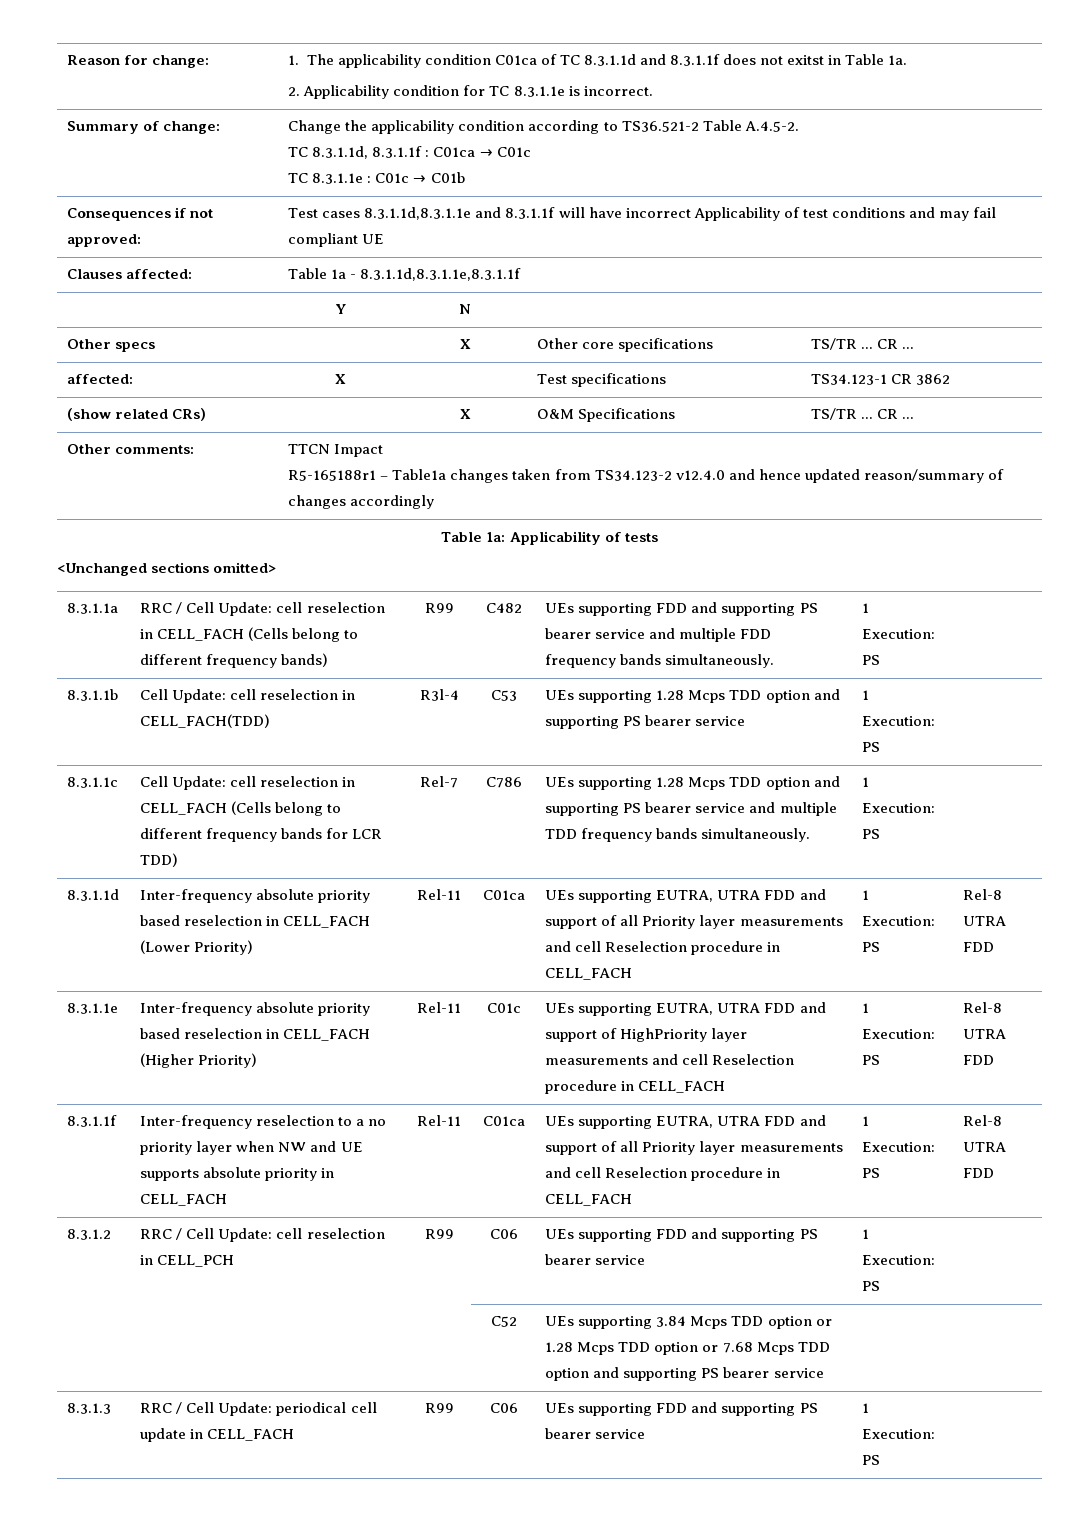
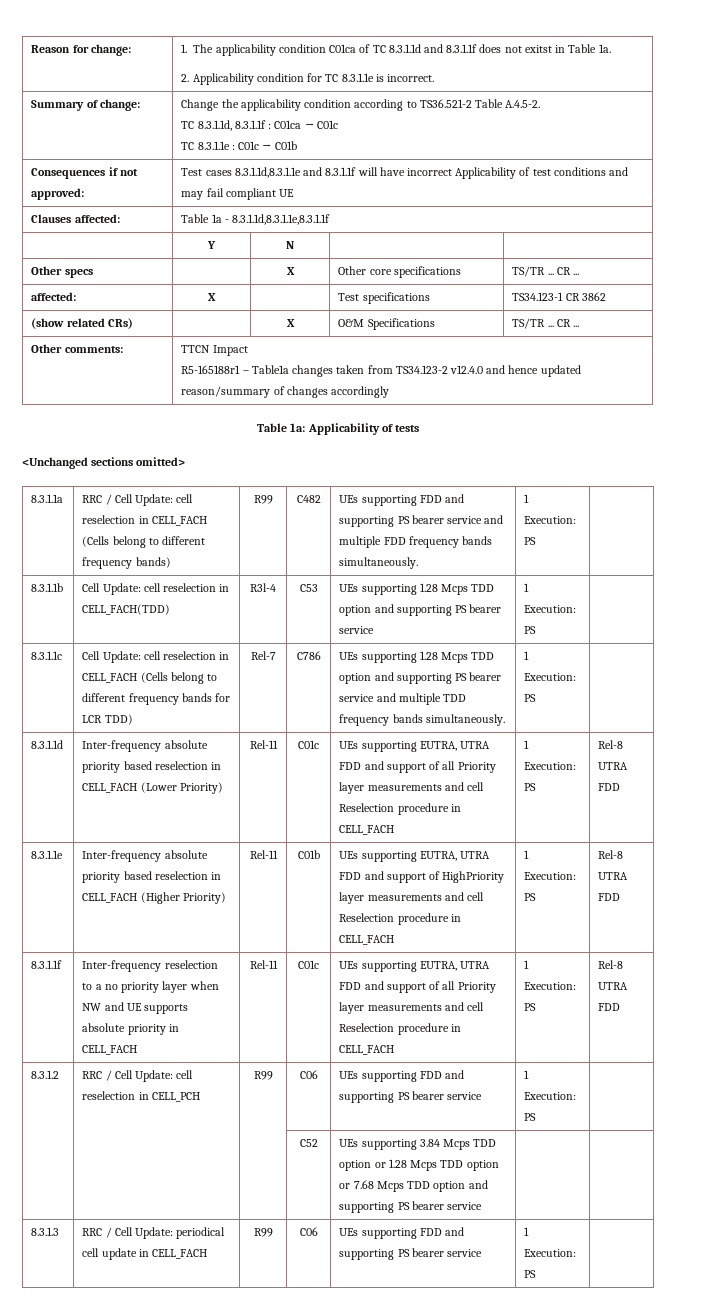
[482,890,525,900] C01ca -> [298,740,319,749] C01c
[486,1003,521,1013] C01c -> [297,850,320,859] C01b
[482,1116,525,1126] C01ca -> [298,960,319,969] C01c

